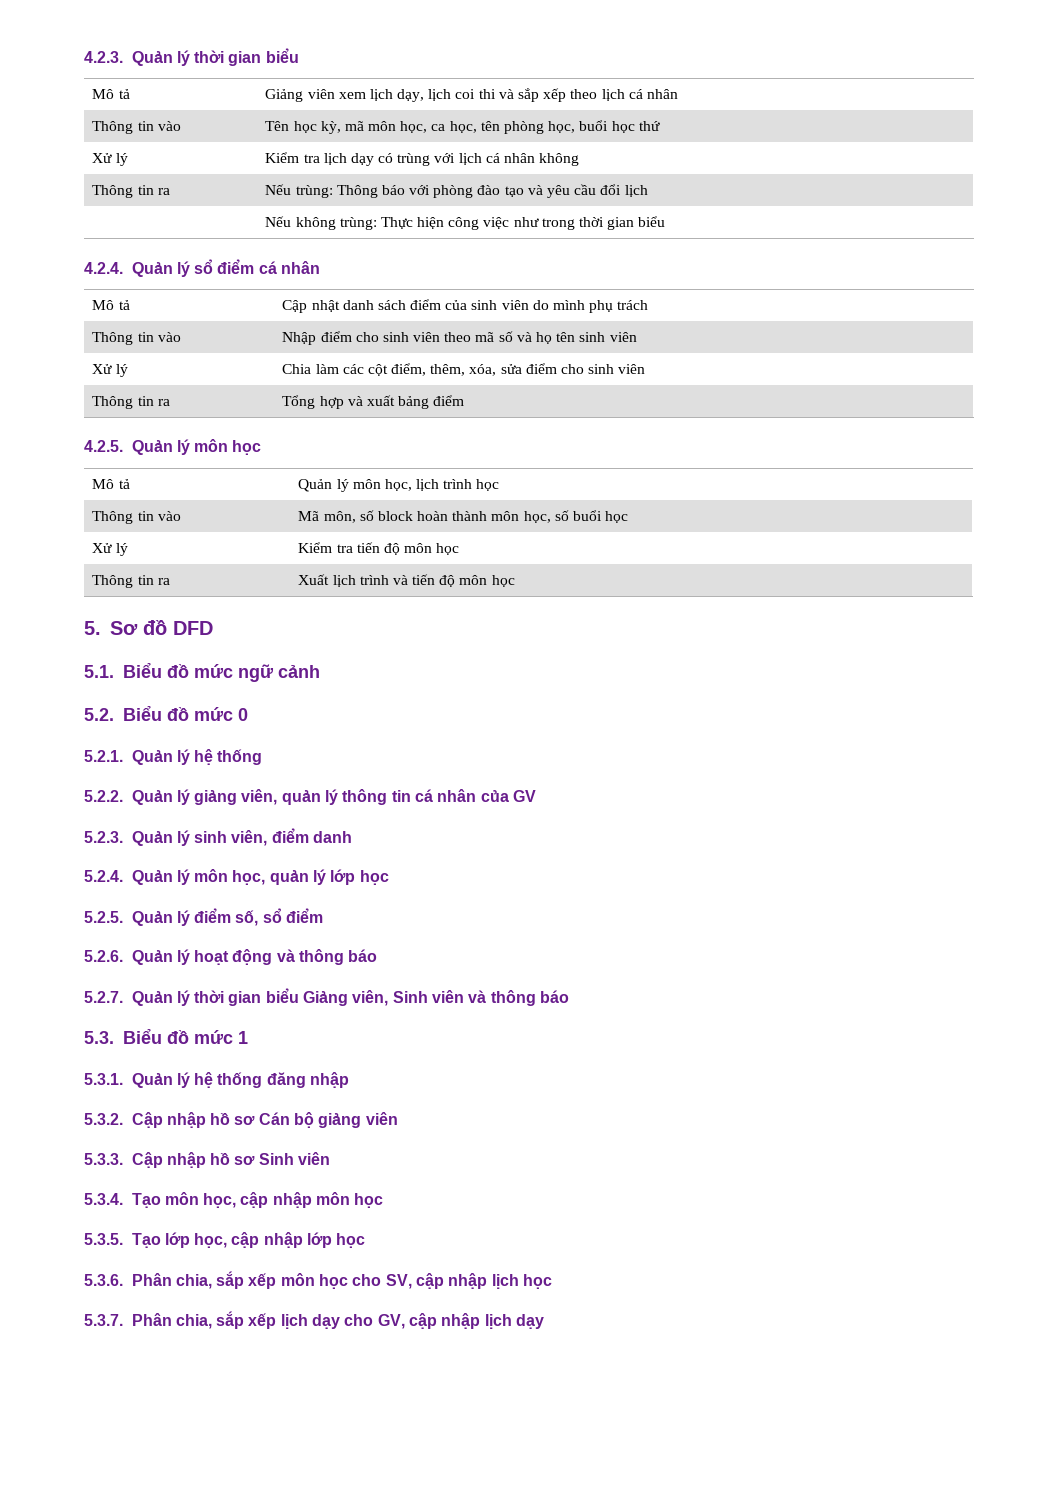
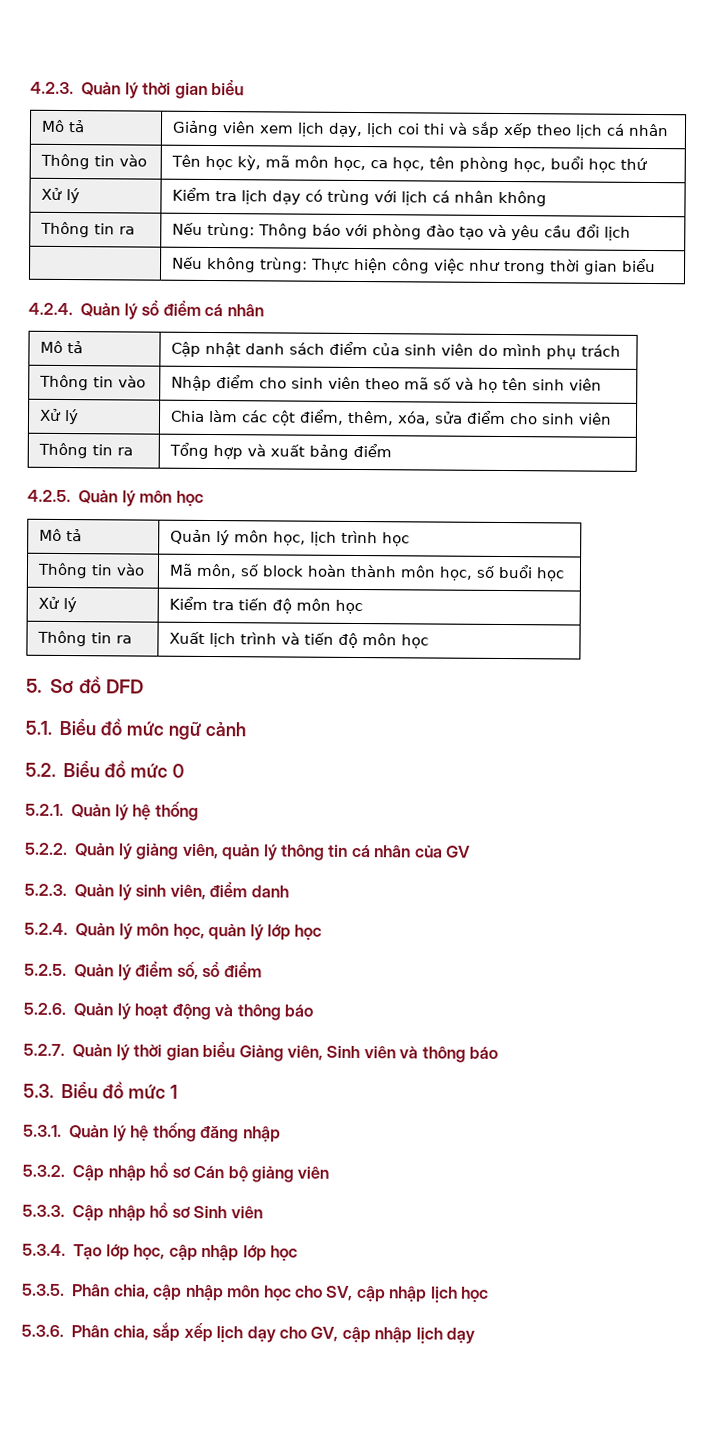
[164,1192,384,1208] [84,1233,161,1248] môn học, cập nhập môn học // 5.3.5. Tạo -> (103, 1252) none
[84,1271,277,1289] 5.3.6. Phân chia, sắp xếp -> [22,1283,224,1302] 5.3.5. Phân chia, cập nhập
[84,1314,123,1326] 5.3.7. -> [21,1324,64,1338] 5.3.6.

